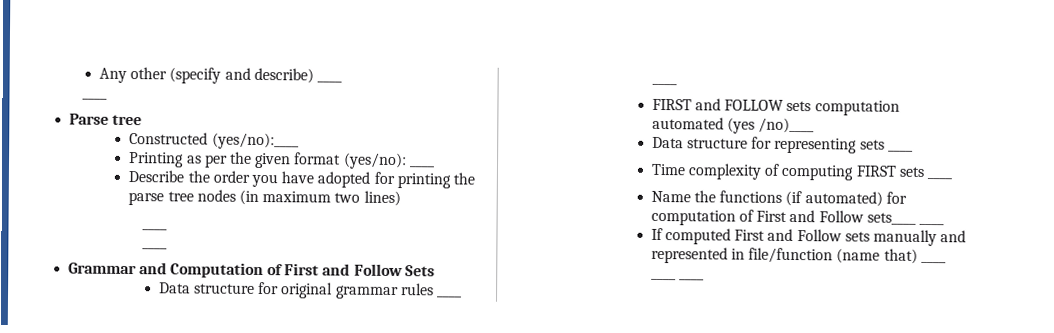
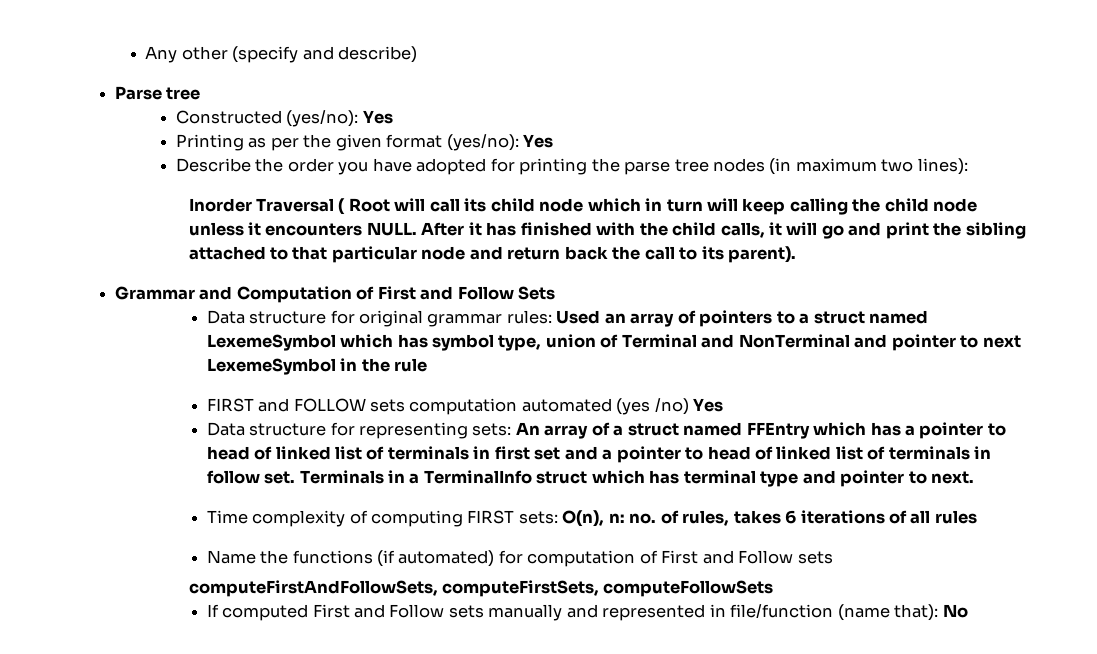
[316,80,342,83] [81,97,107,100] ____ // ____ -> (418, 54) none
[211,132,299,150] (yes/no):____ -> [286,110,393,127] (yes/no): Yes
[408,165,435,168] ____ -> [523,134,554,148] Yes
[363,190,401,207] [141,228,167,231] [141,247,167,250] lines) // ____ // ____ -> [917,158,968,175] [188,198,978,215] [188,222,1026,239] [188,246,796,263] lines): // Inorder Traversal ( Root will call its child node which in turn will keep calling the child node unless it encounters NULL. After it has finished with the child calls, it will go and print the sibling attached to that particular node and return back the call to its parent).
[400,283,462,298] [651,82,677,86] rules ____ ____ -> [506,310,929,327] [206,334,1021,351] [206,358,428,375] rules: Used an array of pointers to a struct named LexemeSymbol which has symbol type, union of Terminal and NonTerminal and pointer to next LexemeSymbol in the rule
[758,117,815,134] /no)____ -> [654,398,724,415] /no) Yes
[859,139,913,152] sets ____ -> [472,422,1006,439] [206,446,992,463] [206,470,975,487] sets: An array of a struct named FFEntry which has a pointer to head of linked list of terminals in first set and a pointer to head of linked list of terminals in follow set. Terminals in a TerminalInfo struct which has terminal type and pointer to next.
[898,166,925,177] [926,177,952,180] sets ____ -> [518,510,977,527] sets: O(n), n: no. of rules, takes 6 iterations of all rules
[866,212,944,226] sets____ ____ -> [797,551,833,564] [188,580,774,597] sets // computeFirstAndFollowSets, computeFirstSets, computeFollowSets
[883,248,946,264] [650,277,705,281] that) ____ ____ ____ -> [894,604,968,621] that): No

